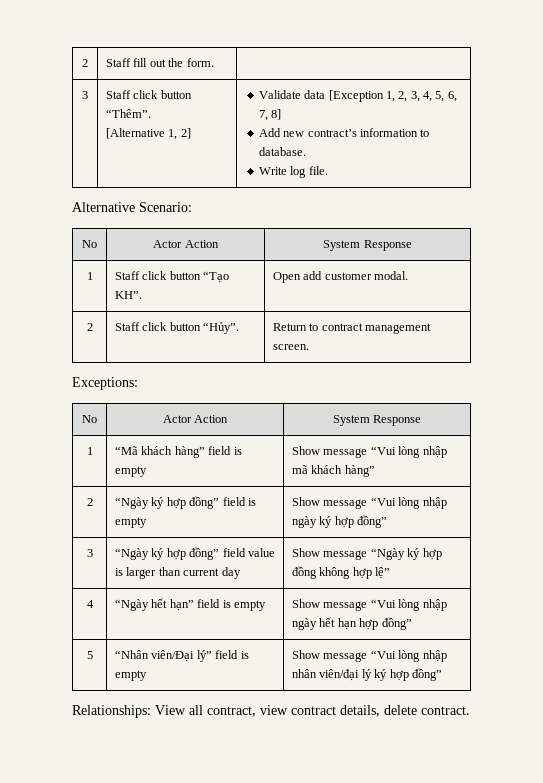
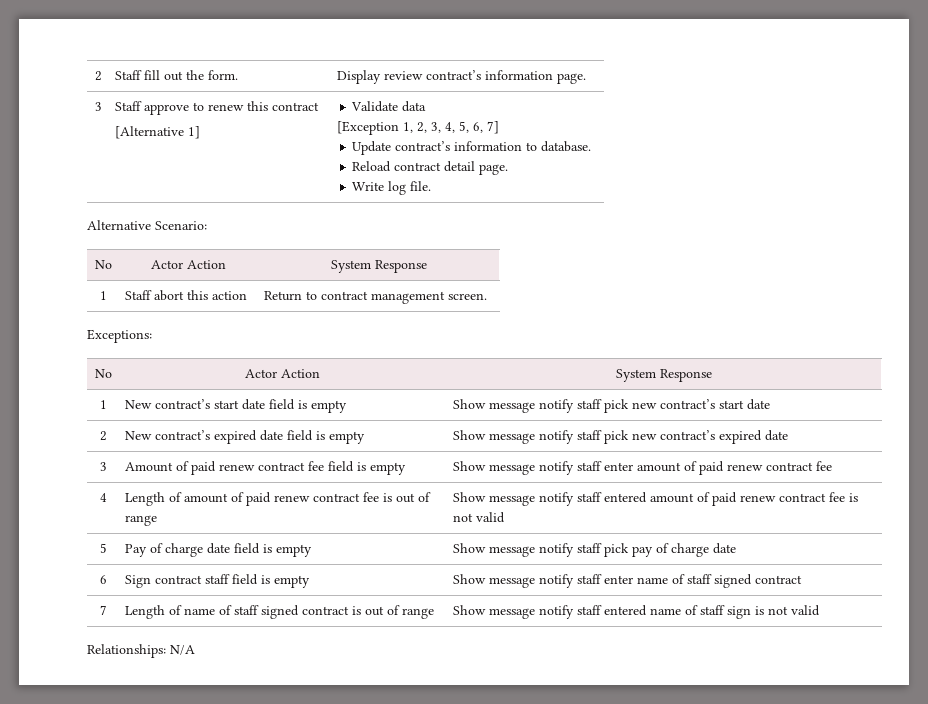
[82,91,88,99] [106,90,192,99] [106,109,152,118] // 3 | Staff click button “Thêm”. -> [336,70,586,84] [94,102,102,111] [114,101,319,115] Display review contract’s information page. // 3 | Staff approve to renew this contract
[168,128,191,140] 1, 2] -> [187,126,200,139] 1]
(326, 94) none -> (427, 106) //
[258,109,282,121] [258,128,305,137] 7, 8] // Add new -> [486,121,499,134] [352,141,392,155] 7] // Update
(306, 151) none -> [352,161,509,175] // Reload contract detail page.
[142,271,230,283] [115,291,143,299] [273,271,409,283] [86,323,93,331] [115,322,240,334] click button “Tạo KH”. | Open add customer modal. // 2 | Staff click button “Hủy”. -> [153,290,247,301] abort this action
[115,446,242,458] [115,466,148,477] [292,446,447,458] [292,465,375,477] [86,498,93,506] [115,496,256,509] [115,517,148,528] [292,497,447,509] [292,515,388,528] [86,549,93,557] [115,547,275,560] [115,567,241,579] [292,548,442,560] [292,566,391,579] [86,600,94,608] [115,598,266,611] [292,599,447,611] [292,617,412,630] [86,651,93,659] [115,650,249,662] [115,670,148,681] [292,650,447,662] [292,668,442,681] [72,705,470,718] “Mã khách hàng” field is empty | Show message “Vui lòng nhập mã khách hàng” // 2 | “Ngày ký hợp đồng” field is empty | Show message “Vui lòng nhập ngày ký hợp đồng” // 3 | “Ngày ký hợp đồng” field value is larger than current day | Show message “Ngày ký hợp đồng không hợp lệ” // 4 | “Ngày hết hạn” field is empty | Show message “Vui lòng nhập ngày hết hạn hợp đồng” // 5 | “Nhân viên/Đại lý” field is empty | Show message “Vui lòng nhập nhân viên/đại lý ký hợp đồng” // Relationships: View all contract, view contract details, delete contract. -> [124,399,347,413] [452,399,770,413] [99,431,107,441] [124,430,365,444] [452,430,788,444] [99,462,107,471] [124,461,406,475] [452,461,832,475] [99,493,107,502] [124,492,431,506] [124,515,157,526] [452,492,858,506] [452,512,505,523] [99,543,107,553] [124,543,312,557] [452,543,736,557] [99,575,107,584] [124,574,310,588] [452,574,802,588] [99,605,107,615] [124,605,434,619] [452,605,820,619] [87,644,195,658] New contract’s start date field is empty | Show message notify staff pick new contract’s start date // 2 | New contract’s expired date field is empty | Show message notify staff pick new contract’s expired date // 3 | Amount of paid renew contract fee field is empty | Show message notify staff enter amount of paid renew contract fee // 4 | Length of amount of paid renew contract fee is out of range | Show message notify staff entered amount of paid renew contract fee is not valid // 5 | Pay of charge date field is empty | Show message notify staff pick pay of charge date // 6 | Sign contract staff field is empty | Show message notify staff enter name of staff signed contract // 7 | Length of name of staff signed contract is out of range | Show message notify staff entered name of staff sign is not valid // Relationships: N/A

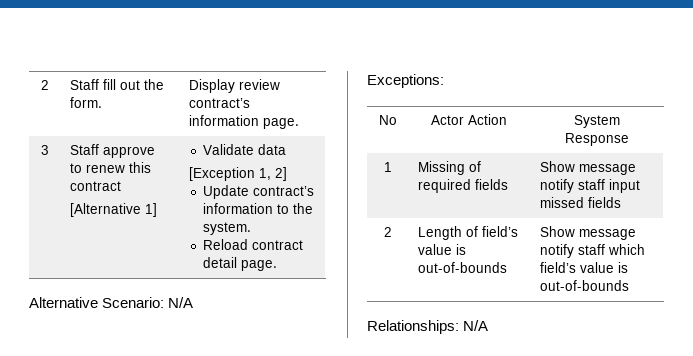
[416,121,499,134] 2, 3, 4, 5, 6, 7] -> [274,167,287,181] 2]
[541,141,592,152] database. -> [293,203,314,214] [203,222,252,235] the system.
[352,181,432,195] // Write log file. -> (278, 265) none
[94,260,112,269] [150,260,226,269] [330,260,427,273] [99,291,107,300] [124,290,247,301] [263,291,487,304] // No | Actor Action | System Response // 1 | Staff abort this action | Return to contract management screen. -> [168,297,194,308] N/A
[124,399,347,413] [452,399,770,413] [99,431,107,441] [124,430,365,444] [452,430,788,444] [99,462,107,471] [124,461,406,475] [452,461,832,475] [99,493,107,502] [124,492,431,506] [124,515,157,526] [452,492,858,506] [452,512,505,523] [99,543,107,553] [124,543,312,557] [452,543,736,557] [99,575,107,584] [124,574,310,588] [452,574,802,588] [99,605,107,615] [124,605,434,619] [452,605,820,619] New contract’s start date field is empty | Show message notify staff pick new contract’s start date // 2 | New contract’s expired date field is empty | Show message notify staff pick new contract’s expired date // 3 | Amount of paid renew contract fee field is empty | Show message notify staff enter amount of paid renew contract fee // 4 | Length of amount of paid renew contract fee is out of range | Show message notify staff entered amount of paid renew contract fee is not valid // 5 | Pay of charge date field is empty | Show message notify staff pick pay of charge date // 6 | Sign contract staff field is empty | Show message notify staff enter name of staff signed contract // 7 | Length of name of staff signed contract is out of range | Show message notify staff entered name of staff sign is not valid -> [417,161,481,175] [417,179,508,193] [539,161,636,175] [539,179,640,193] [539,197,621,208] [383,227,392,237] [417,226,518,240] [417,244,466,255] [417,262,507,273] [539,226,636,240] [539,244,645,258] [539,262,628,273] [539,280,629,291] Missing of required fields | Show message notify staff input missed fields // 2 | Length of field’s value is out-of-bounds | Show message notify staff which field’s value is out-of-bounds

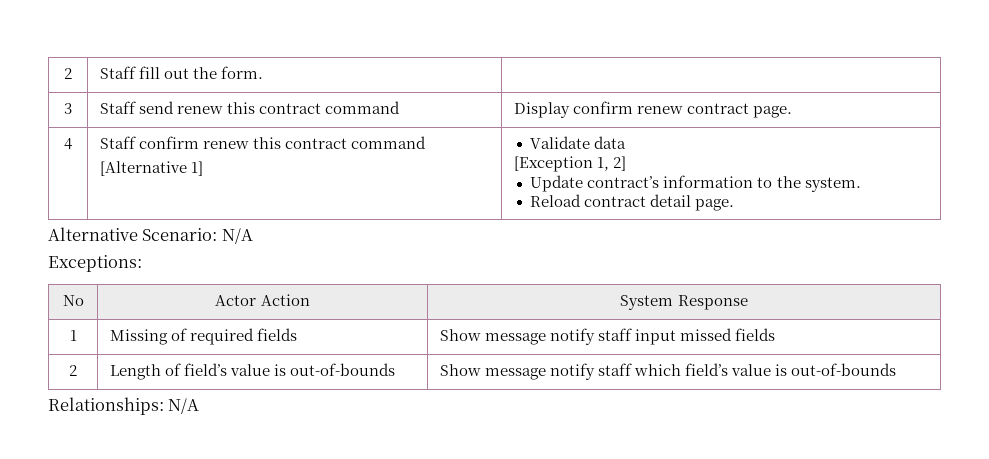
[188,79,280,93] [188,98,250,108] [188,115,299,129] Display review contract’s information page. -> (264, 72) none
[102,146,155,158] [69,162,151,173] [69,181,121,191] approve to renew this contract -> [138,101,401,114] [513,101,793,118] [64,138,72,150] [99,136,427,149] send renew this contract command | Display confirm renew contract page. // 4 | Staff confirm renew this contract command

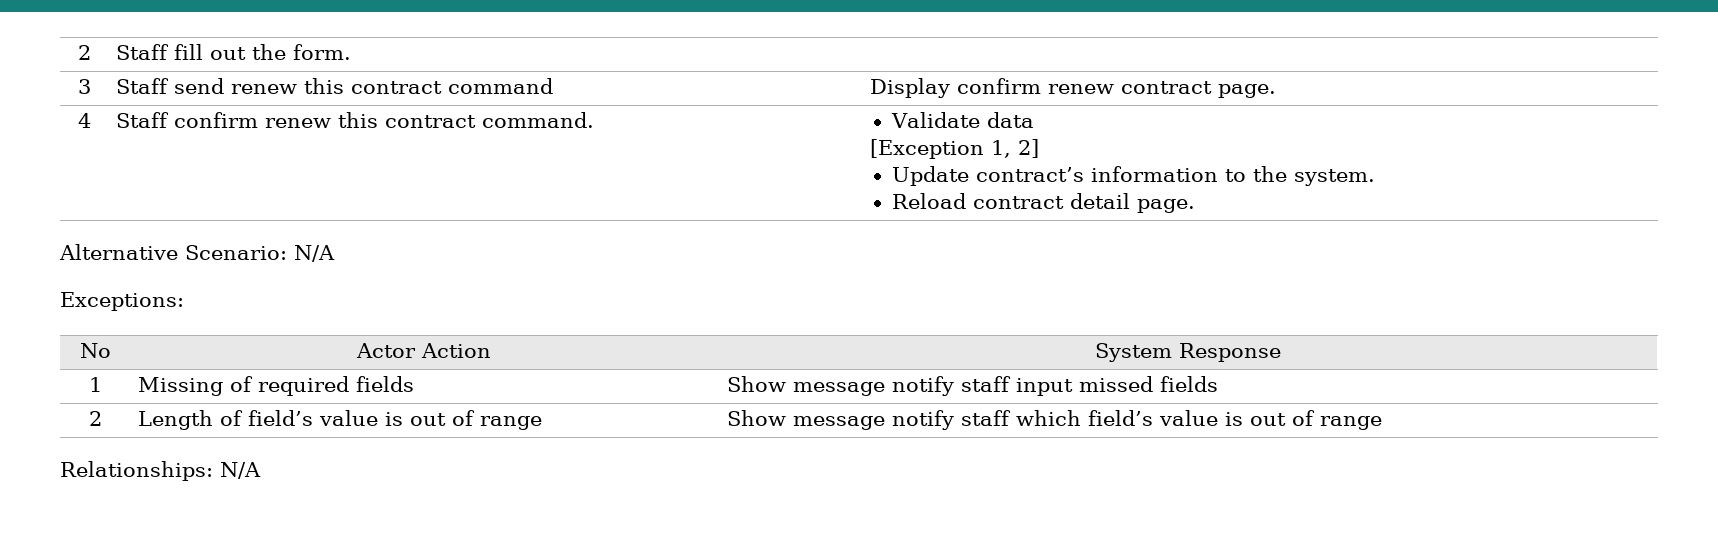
[351,136,427,149] [99,161,203,176] command // [Alternative 1] -> [481,112,594,128] command.
[290,363,396,376] out-of-bounds -> [409,410,542,430] out of range
[791,363,897,376] out-of-bounds -> [1249,410,1382,430] out of range

